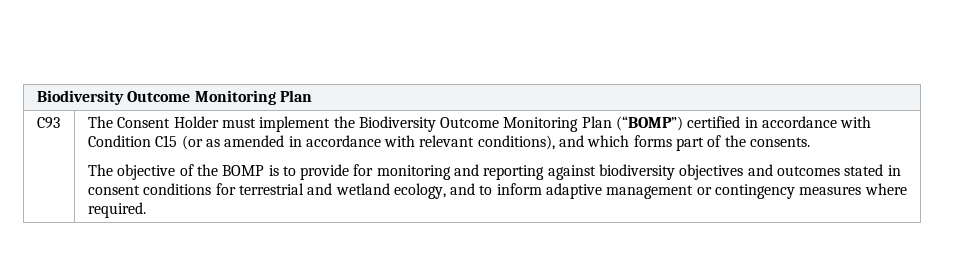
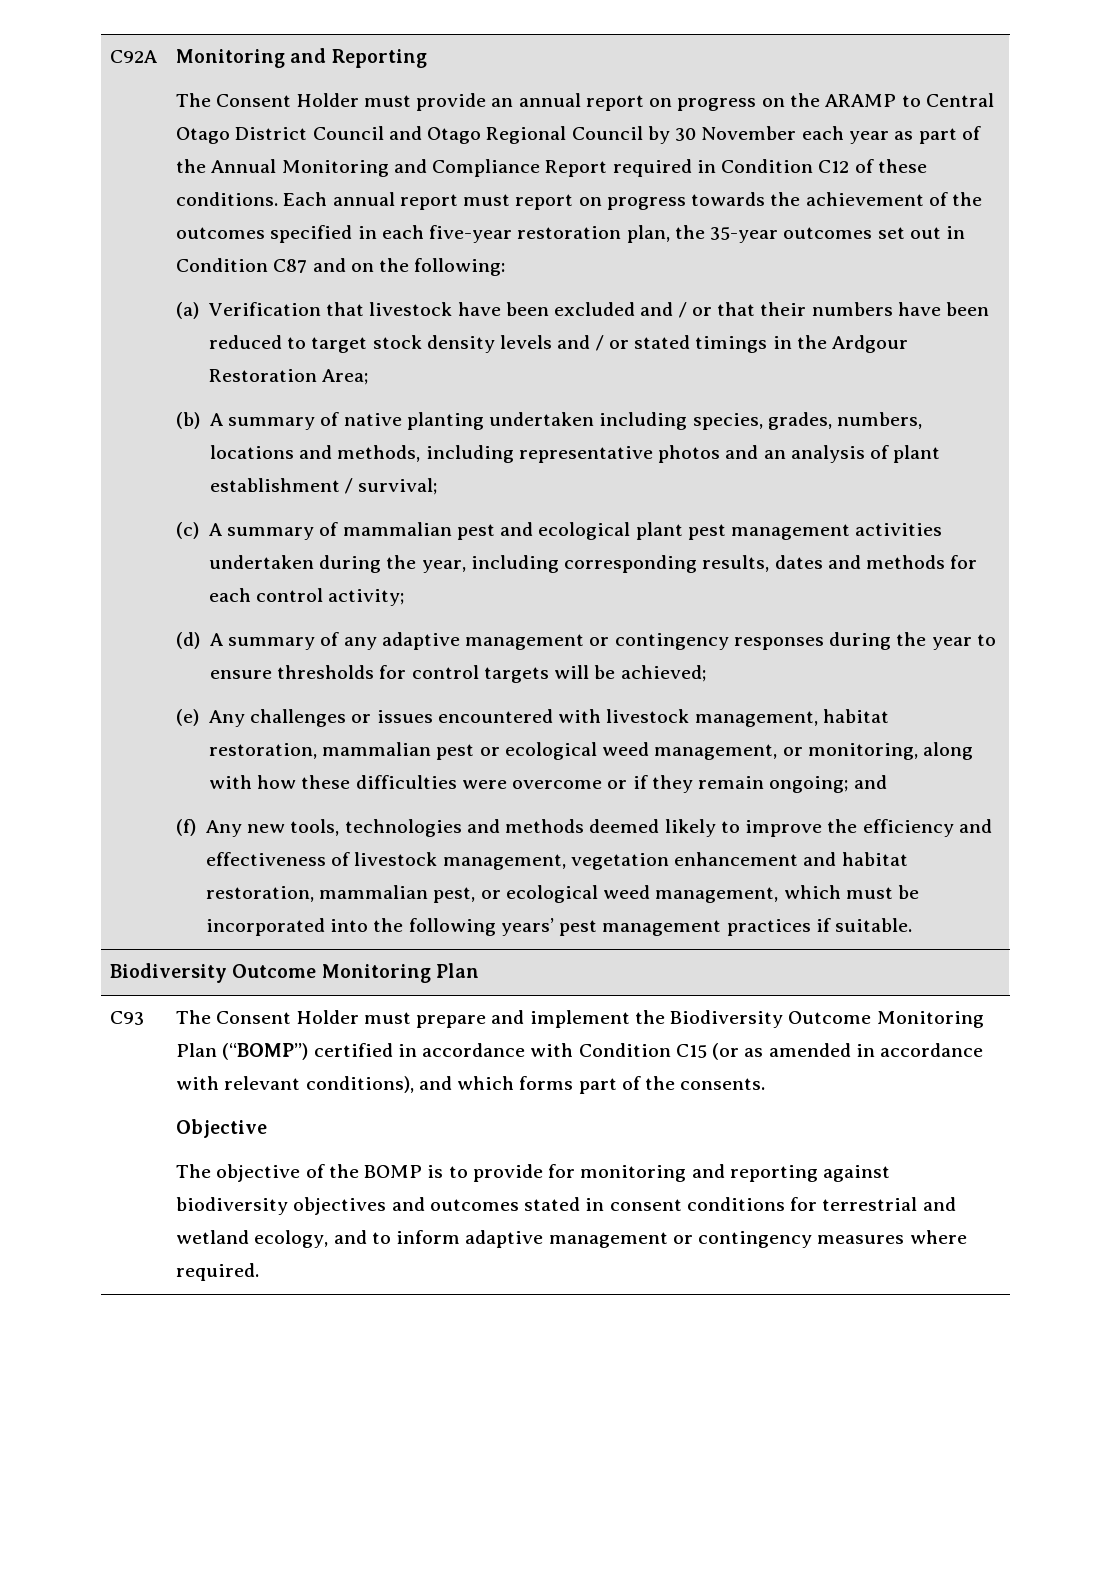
(36, 97) none -> [110,50,159,63] [176,48,427,68] [176,93,994,111] [176,126,981,144] [176,159,927,177] [176,192,983,210] [176,225,966,243] [176,258,506,276] [176,302,990,319] [208,335,909,353] [208,369,369,385] [176,412,923,430] [209,445,941,463] [209,478,438,495] [176,522,943,540] [208,555,978,573] [208,588,405,606] [176,632,997,650] [209,665,706,683] [176,709,889,727] [208,742,974,760] [208,775,887,793] [176,819,993,837] [205,852,908,870] [205,885,920,903] [205,918,913,936] C92A | Monitoring and Reporting // The Consent Holder must provide an annual report on progress on the ARAMP to Central Otago District Council and Otago Regional Council by 30 November each year as part of the Annual Monitoring and Compliance Report required in Condition C12 of these conditions. Each annual report must report on progress towards the achievement of the outcomes specified in each five-year restoration plan, the 35-year outcomes set out in Condition C87 and on the following: // (a) Verification that livestock have been excluded and / or that their numbers have been reduced to target stock density levels and / or stated timings in the Ardgour Restoration Area; // (b) A summary of native planting undertaken including species, grades, numbers, locations and methods, including representative photos and an analysis of plant establishment / survival; // (c) A summary of mammalian pest and ecological plant pest management activities undertaken during the year, including corresponding results, dates and methods for each control activity; // (d) A summary of any adaptive management or contingency responses during the year to ensure thresholds for control targets will be achieved; // (e) Any challenges or issues encountered with livestock management, habitat restoration, mammalian pest or ecological weed management, or monitoring, along with how these difficulties were overcome or if they remain ongoing; and // (f) Any new tools, technologies and methods deemed likely to improve the efficiency and effectiveness of livestock management, vegetation enhancement and habitat restoration, mammalian pest, or ecological weed management, which must be incorporated into the following years’ pest management practices if suitable. //
(256, 123) none -> [416,1010,525,1028] prepare and
(811, 142) none -> [176,1119,268,1138] // Objective

